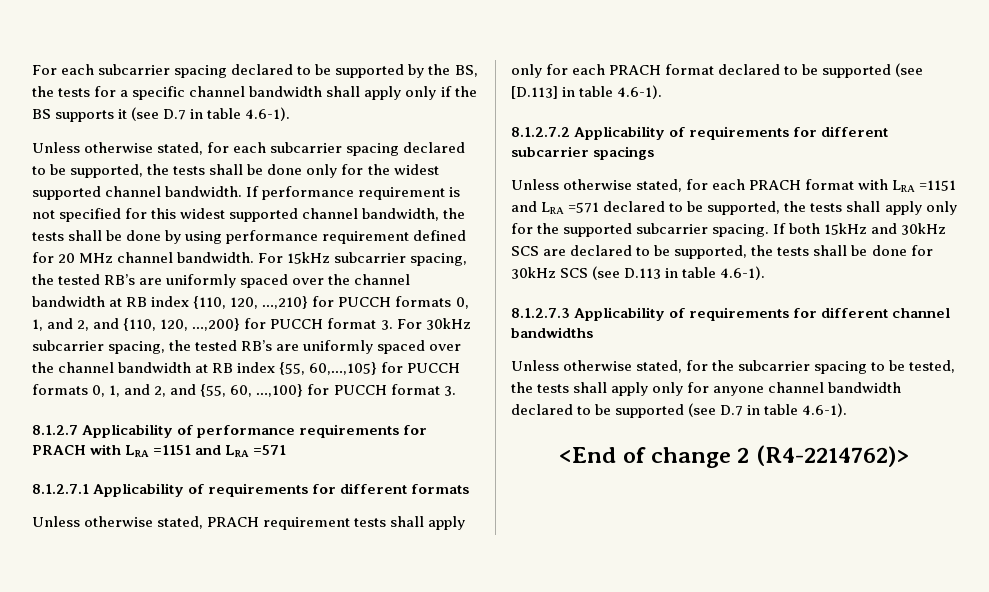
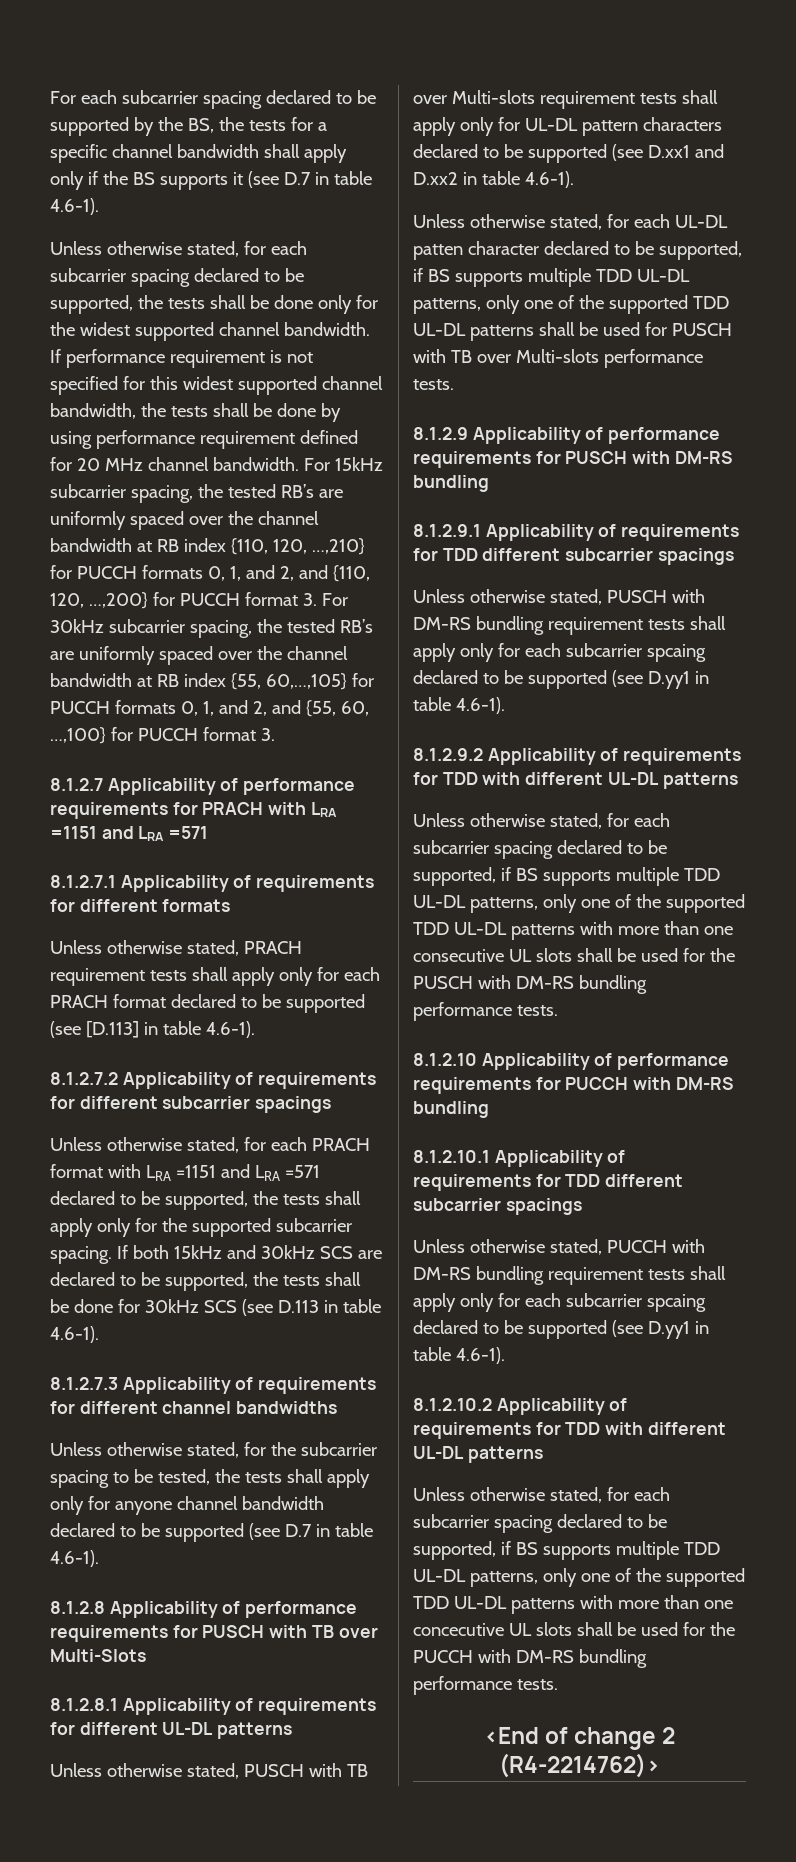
(848, 410) none -> [50,1601,358,1618] [50,1625,378,1642] [50,1649,146,1662] [50,1698,377,1715] [50,1722,293,1739] [50,1763,368,1779] [413,90,718,109] [413,117,722,136] [413,144,724,163] [413,171,574,188] [413,214,728,230] [413,241,742,260] [413,268,690,287] [413,295,729,314] [413,322,732,341] [413,349,703,368] [413,379,454,390] [413,427,721,444] [413,451,733,468] [413,475,489,492] [413,524,740,541] [413,548,734,565] [413,589,705,605] [413,616,726,635] [413,643,706,662] [413,670,709,689] [413,697,505,714] [413,748,742,765] [413,772,738,789] [413,813,670,829] [413,840,667,859] [413,867,720,886] [413,894,745,913] [413,921,733,940] [413,948,735,962] [413,975,647,994] [413,1002,558,1021] [413,1053,730,1070] [413,1077,734,1094] [413,1101,489,1118] [413,1150,626,1167] [413,1174,684,1191] [413,1198,582,1215] [413,1239,705,1255] [413,1266,726,1285] [413,1293,706,1312] [413,1320,709,1339] [413,1347,505,1364] [413,1398,628,1415] [413,1422,726,1439] [413,1446,543,1463] [413,1487,670,1503] [413,1514,667,1533] [413,1541,720,1560] [413,1568,745,1587] [413,1595,733,1614] [413,1622,735,1636] [413,1649,647,1668] [413,1676,558,1695] // 8.1.2.8 Applicability of performance requirements for PUSCH with TB over Multi-Slots // 8.1.2.8.1 Applicability of requirements for different UL-DL patterns // Unless otherwise stated, PUSCH with TB over Multi-slots requirement tests shall apply only for UL-DL pattern characters declared to be supported (see D.xx1 and D.xx2 in table 4.6-1). // Unless otherwise stated, for each UL-DL patten character declared to be supported, if BS supports multiple TDD UL-DL patterns, only one of the supported TDD UL-DL patterns shall be used for PUSCH with TB over Multi-slots performance tests. // 8.1.2.9 Applicability of performance requirements for PUSCH with DM-RS bundling // 8.1.2.9.1 Applicability of requirements for TDD different subcarrier spacings // Unless otherwise stated, PUSCH with DM-RS bundling requirement tests shall apply only for each subcarrier spcaing declared to be supported (see D.yy1 in table 4.6-1). // 8.1.2.9.2 Applicability of requirements for TDD with different UL-DL patterns // Unless otherwise stated, for each subcarrier spacing declared to be supported, if BS supports multiple TDD UL-DL patterns, only one of the supported TDD UL-DL patterns with more than one consecutive UL slots shall be used for the PUSCH with DM-RS bundling performance tests. // 8.1.2.10 Applicability of performance requirements for PUCCH with DM-RS bundling // 8.1.2.10.1 Applicability of requirements for TDD different subcarrier spacings // Unless otherwise stated, PUCCH with DM-RS bundling requirement tests shall apply only for each subcarrier spcaing declared to be supported (see D.yy1 in table 4.6-1). // 8.1.2.10.2 Applicability of requirements for TDD with different UL-DL patterns // Unless otherwise stated, for each subcarrier spacing declared to be supported, if BS supports multiple TDD UL-DL patterns, only one of the supported TDD UL-DL patterns with more than one concecutive UL slots shall be used for the PUCCH with DM-RS bundling performance tests.

